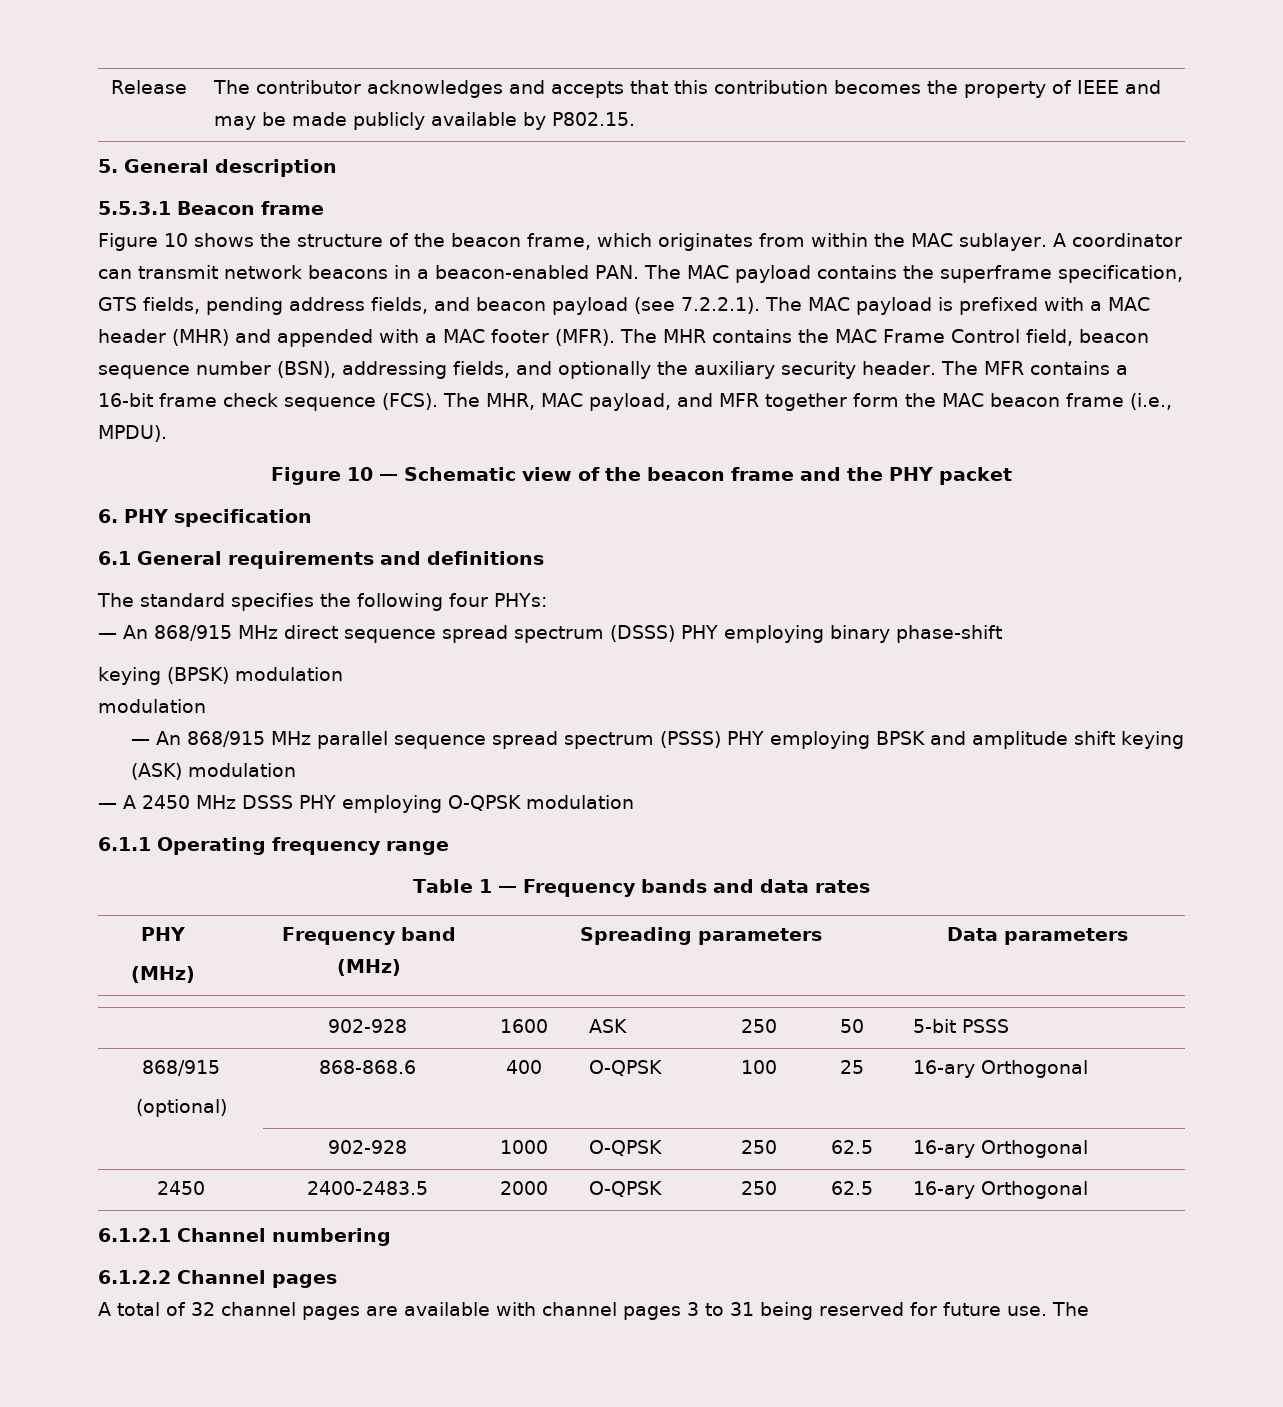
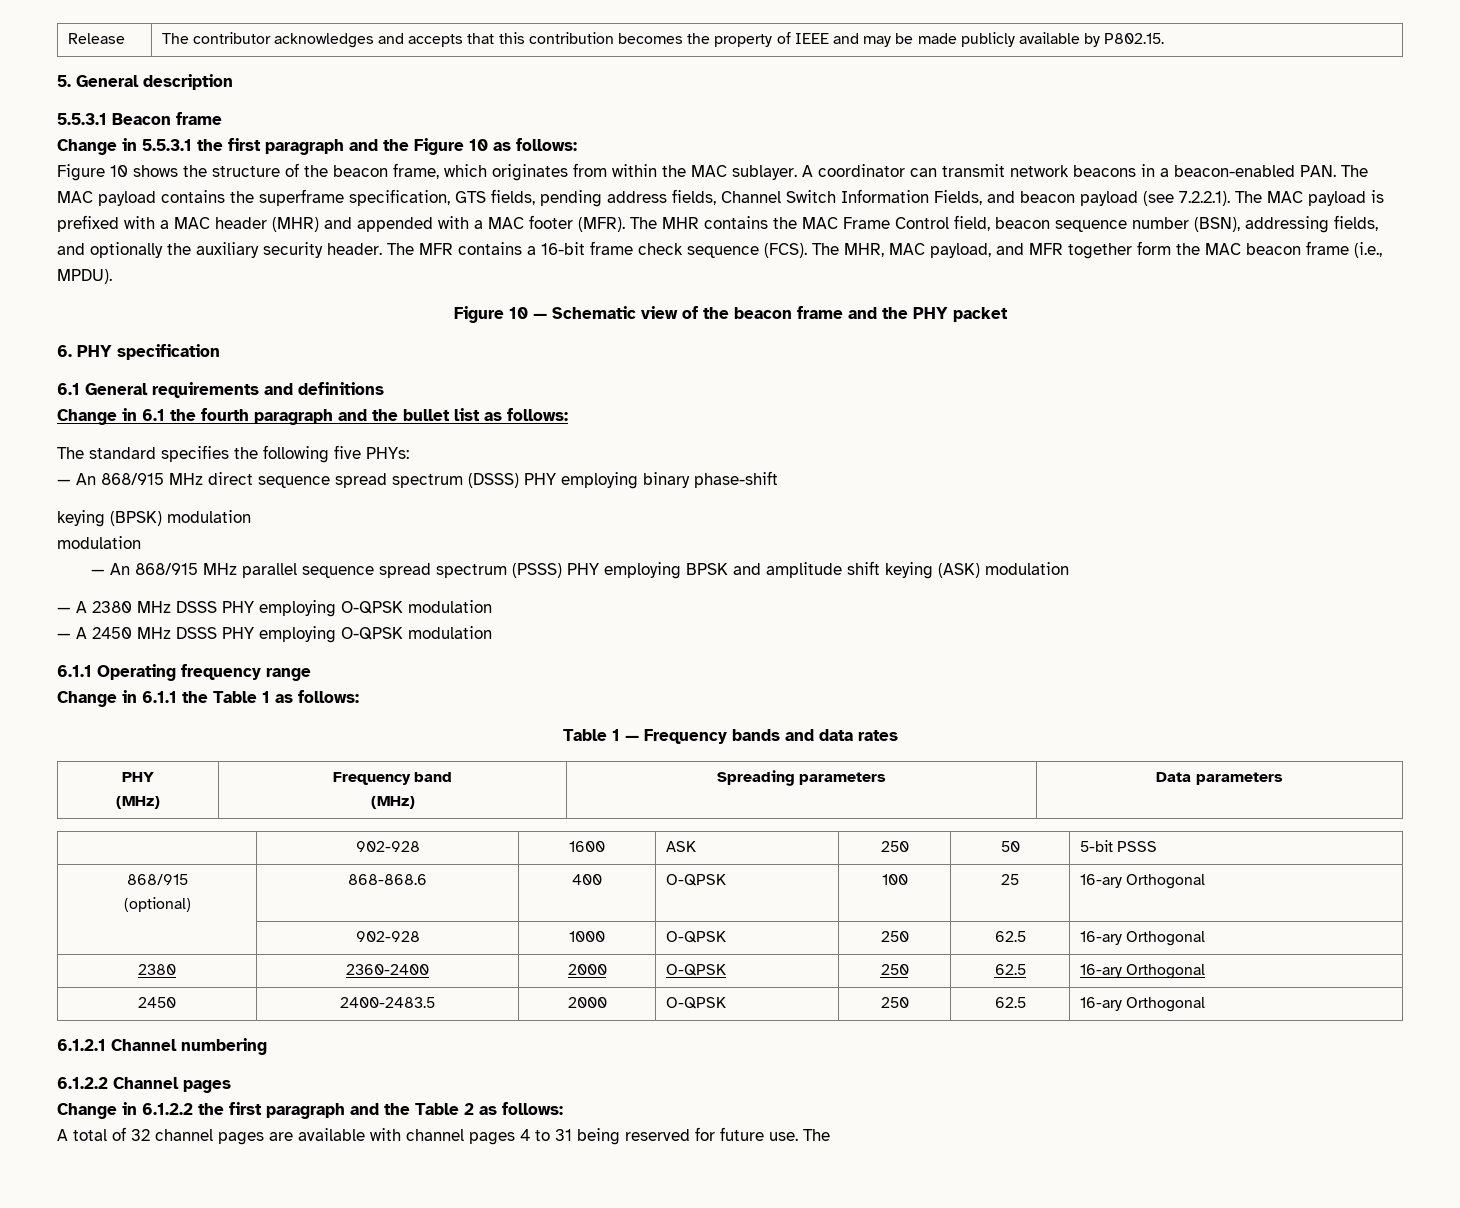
(324, 208) none -> [57,138,577,155] // Change in 5.5.3.1 the first paragraph and the Figure 10 as follows:
(428, 305) none -> [721,189,982,205] Channel Switch Information Fields,
(544, 558) none -> [57,408,568,425] // Change in 6.1 the fourth paragraph and the bullet list as follows:
[449,593,488,607] four -> [334,445,361,459] five
(297, 770) none -> [57,600,492,617] // — A 2380 MHz DSSS PHY employing O-QPSK modulation
(449, 848) none -> [57,690,359,707] // Change in 6.1.1 the Table 1 as follows:
(1089, 1149) none -> [138,964,176,975] [346,964,429,975] [567,964,607,975] [665,964,726,976] [880,964,909,975] [994,964,1026,975] [1079,964,1205,979] // 2380 | 2360-2400 | 2000 | O-QPSK | 250 | 62.5 | 16-ary Orthogonal
(337, 1281) none -> [57,1102,563,1119] // Change in 6.1.2.2 the first paragraph and the Table 2 as follows:
[687,1302,699,1316] 3 -> [520,1129,530,1141] 4

